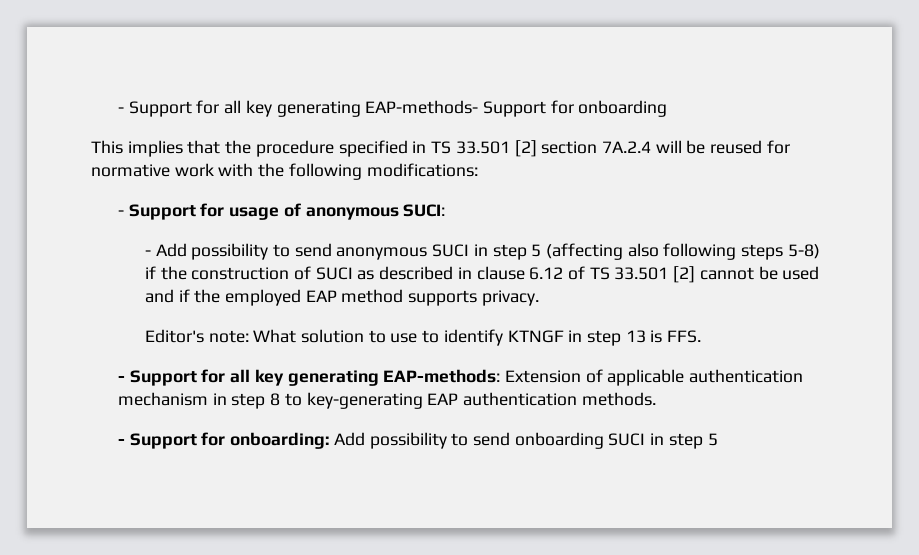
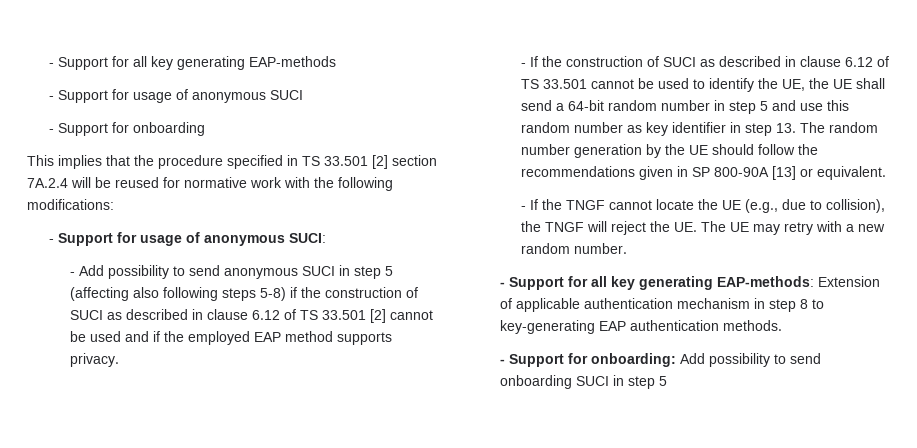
[117,100,479,117] - Support for all key generating EAP-methods- -> [48,56,336,70] [48,89,303,103] [48,129,54,133] - Support for all key generating EAP-methods // - Support for usage of anonymous SUCI // -
[144,329,702,346] Editor's note: What solution to use to identify KTNGF in step 13 is FFS. -> [521,56,890,67] [521,78,886,92] [521,100,850,114] [521,122,879,136] [521,144,819,158] [521,166,887,180] [521,199,886,213] [521,221,886,235] [521,243,628,254] - If the construction of SUCI as described in clause 6.12 of TS 33.501 cannot be used to identify the UE, the UE shall send a 64-bit random number in step 5 and use this random number as key identifier in step 13. The random number generation by the UE should follow the recommendations given in SP 800-90A [13] or equivalent. // - If the TNGF cannot locate the UE (e.g., due to collision), the TNGF will reject the UE. The UE may retry with a new random number.

